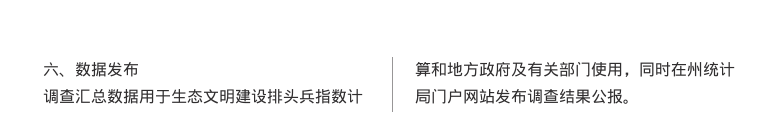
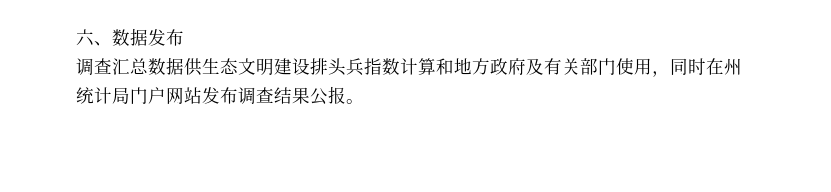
[139,89,171,104] 用于 -> [184,58,202,76] 供

